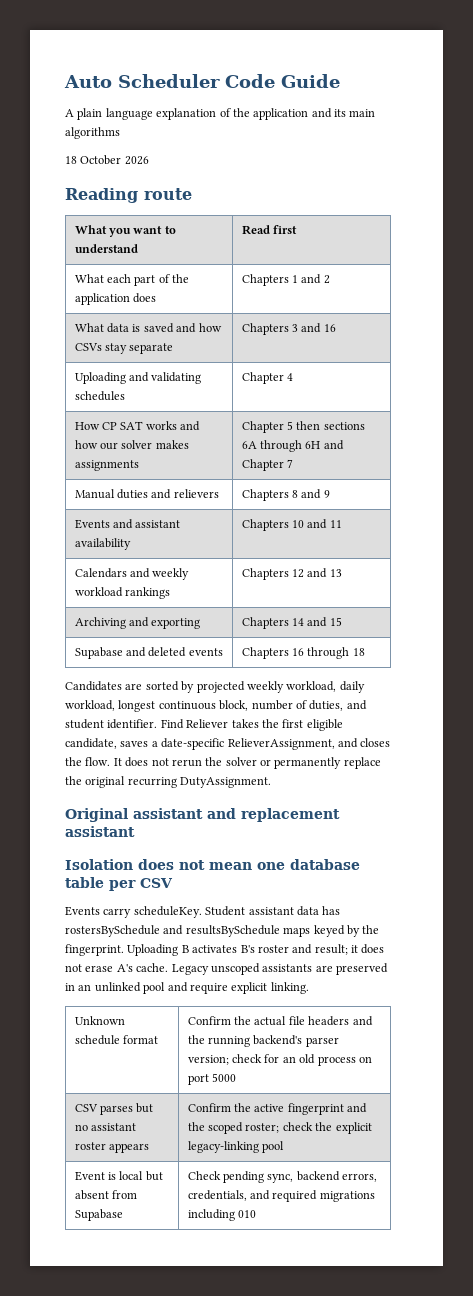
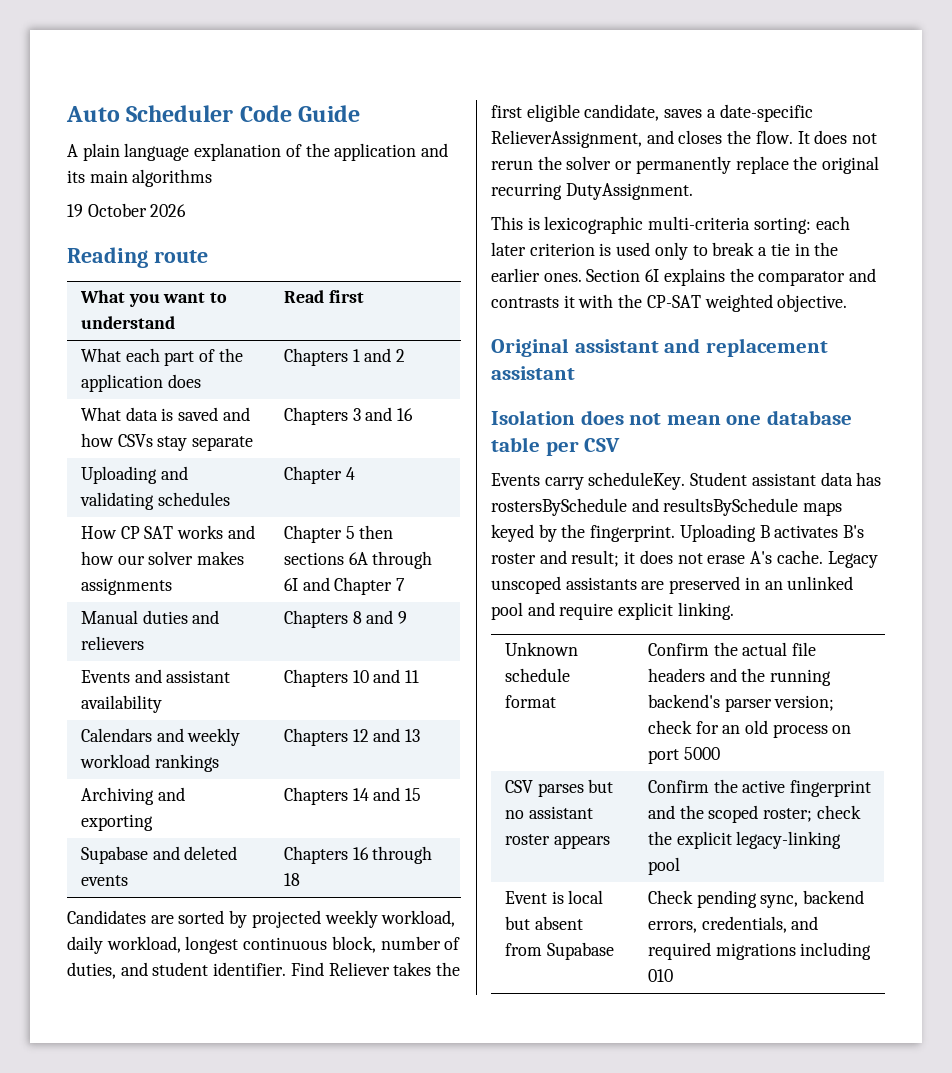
[65,156,77,164] 18 -> [67,204,83,217] 19
[305,441,321,449] 6H -> [283,578,298,591] 6I
(272, 782) none -> [491,216,850,234] [491,242,839,260] [491,268,877,286] [491,294,848,312] // This is lexicographic multi-criteria sorting: each later criterion is used only to break a tie in the earlier ones. Section 6I explains the comparator and contrasts it with the CP-SAT weighted objective.

